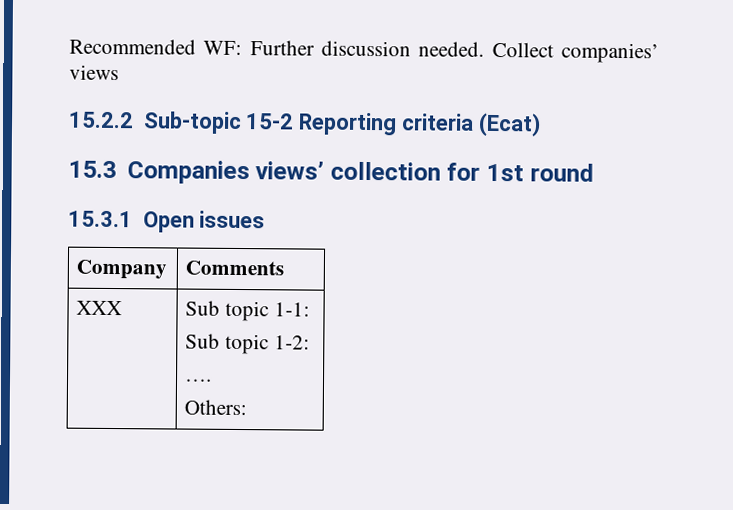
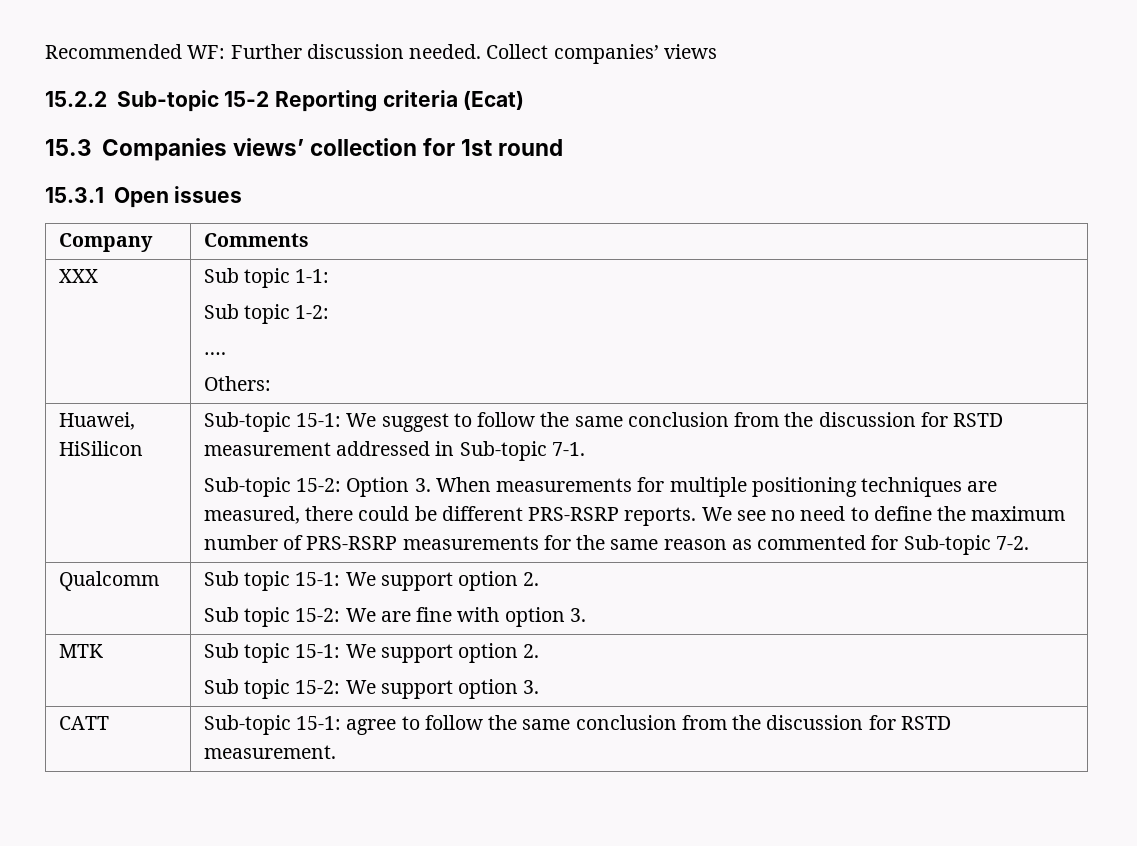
(248, 407) none -> [58,412,135,430] [58,441,143,456] [203,412,1004,432] [203,441,585,461] [203,477,998,497] [203,506,1066,526] [203,535,1029,555] [58,571,159,591] [203,571,540,591] [203,607,586,627] [58,644,103,658] [203,643,540,663] [203,679,540,699] [58,716,109,730] [203,715,951,735] [203,745,336,759] // Huawei, HiSilicon | Sub-topic 15-1: We suggest to follow the same conclusion from the discussion for RSTD measurement addressed in Sub-topic 7-1. // Sub-topic 15-2: Option 3. When measurements for multiple positioning techniques are measured, there could be different PRS-RSRP reports. We see no need to define the maximum number of PRS-RSRP measurements for the same reason as commented for Sub-topic 7-2. // Qualcomm | Sub topic 15-1: We support option 2. // Sub topic 15-2: We are fine with option 3. // MTK | Sub topic 15-1: We support option 2. // Sub topic 15-2: We support option 3. // CATT | Sub-topic 15-1: agree to follow the same conclusion from the discussion for RSTD measurement.

